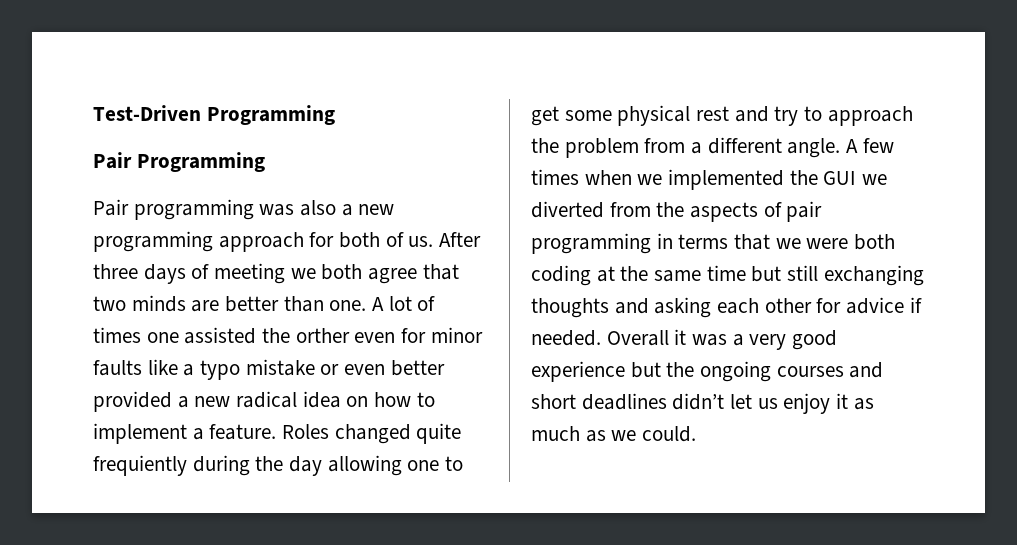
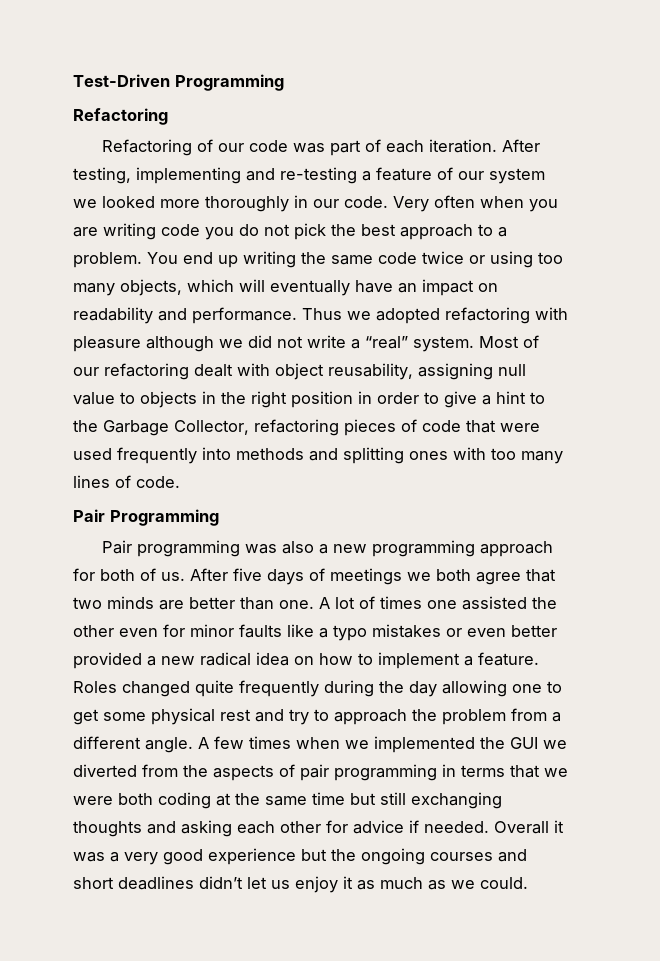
(335, 115) none -> [73,108,168,125] [102,139,541,156] [73,167,545,184] [73,195,558,212] [73,223,507,240] [73,251,563,268] [73,279,498,296] [73,307,568,324] [73,335,539,352] [73,363,526,380] [73,391,545,408] [73,419,540,436] [73,447,563,464] [73,475,180,488] // Refactoring // Refactoring of our code was part of each iteration. After testing, implementing and re-testing a feature of our system we looked more thoroughly in our code. Very often when you are writing code you do not pick the best approach to a problem. You end up writing the same code twice or using too many objects, which will eventually have an impact on readability and performance. Thus we adopted refactoring with pleasure although we did not write a “real” system. Most of our refactoring dealt with object reusability, assigning null value to objects in the right position in order to give a hint to the Garbage Collector, refactoring pieces of code that were used frequently into methods and splitting ones with too many lines of code.
[93,264,138,279] three -> [233,568,262,581] five
[214,263,286,284] meeting -> [330,568,402,585] meetings
[295,328,350,343] orther -> [73,625,114,637] other
[245,359,315,376] mistake -> [372,624,441,638] mistakes
[93,455,187,476] frequiently -> [239,680,319,697] frequently

